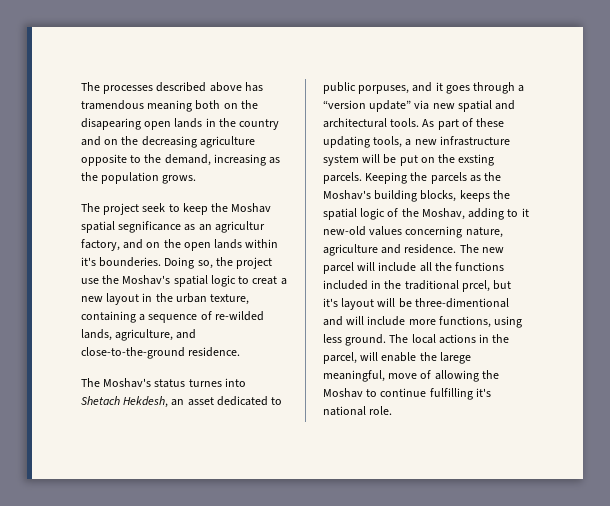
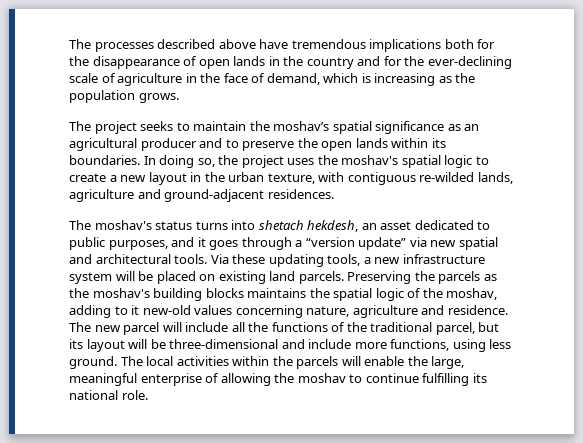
[244,82,263,92] [81,100,258,112] [81,118,141,130] has tramendous meaning both on the disapearing -> [259,39,496,52] [69,56,198,69] have tremendous implications both for the disappearance of
[104,136,255,148] [81,154,211,166] on the decreasing agriculture opposite to the demand, -> [383,56,512,69] [69,73,371,86] for the ever-declining scale of agriculture in the face of demand, which is
[142,203,272,215] [81,221,265,233] [81,239,279,251] [81,257,273,269] [81,275,171,285] seek to keep the Moshav spatial segnificance as an agricultur factory, and on the open lands within it's bounderies. Doing so, the project use the Moshav's -> [140,121,480,134] [69,138,446,151] [69,155,399,168] seeks to maintain the moshav’s spatial significance as an agricultural producer and to preserve the open lands within its boundaries. In doing so, the project uses the moshav's
[252,276,278,285] creat -> [69,173,106,182] create
[81,311,264,323] [81,329,197,341] [81,347,241,359] [81,378,246,388] [81,396,169,408] containing a sequence of re-wilded lands, agriculture, and close-to-the-ground residence. // The Moshav's status turnes into Shetach Hekdesh, -> [318,172,513,185] [69,189,334,202] [69,220,359,232] with contiguous re-wilded lands, agriculture and ground-adjacent residences. // The moshav's status turns into shetach hekdesh,
[358,85,410,94] porpuses, -> [108,240,168,250] purposes,
[422,118,473,130] As part of -> [210,254,229,264] Via
[399,154,495,166] [323,172,502,184] [323,190,490,202] put on the exsting parcels. Keeping the parcels as the Moshav's building blocks, keeps -> [156,271,497,284] [69,288,307,301] placed on existing land parcels. Preserving the parcels as the moshav's building blocks maintains
[421,208,465,220] Moshav, -> [446,288,498,300] moshav,
[323,280,512,292] [323,298,509,310] [323,316,365,326] included in the traditional prcel, but it's layout will be three-dimentional and will -> [331,322,500,335] [69,339,305,352] of the traditional parcel, but its layout will be three-dimensional and
[438,334,510,344] [323,352,471,364] [323,370,418,382] actions in the parcel, will enable the larege meaningful, move -> [176,356,465,369] [69,373,202,386] activities within the parcels will enable the large, meaningful enterprise
[323,388,363,398] Moshav -> [297,373,346,383] moshav
[475,388,491,397] it's -> [472,373,487,383] its

